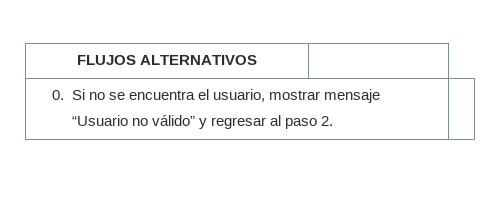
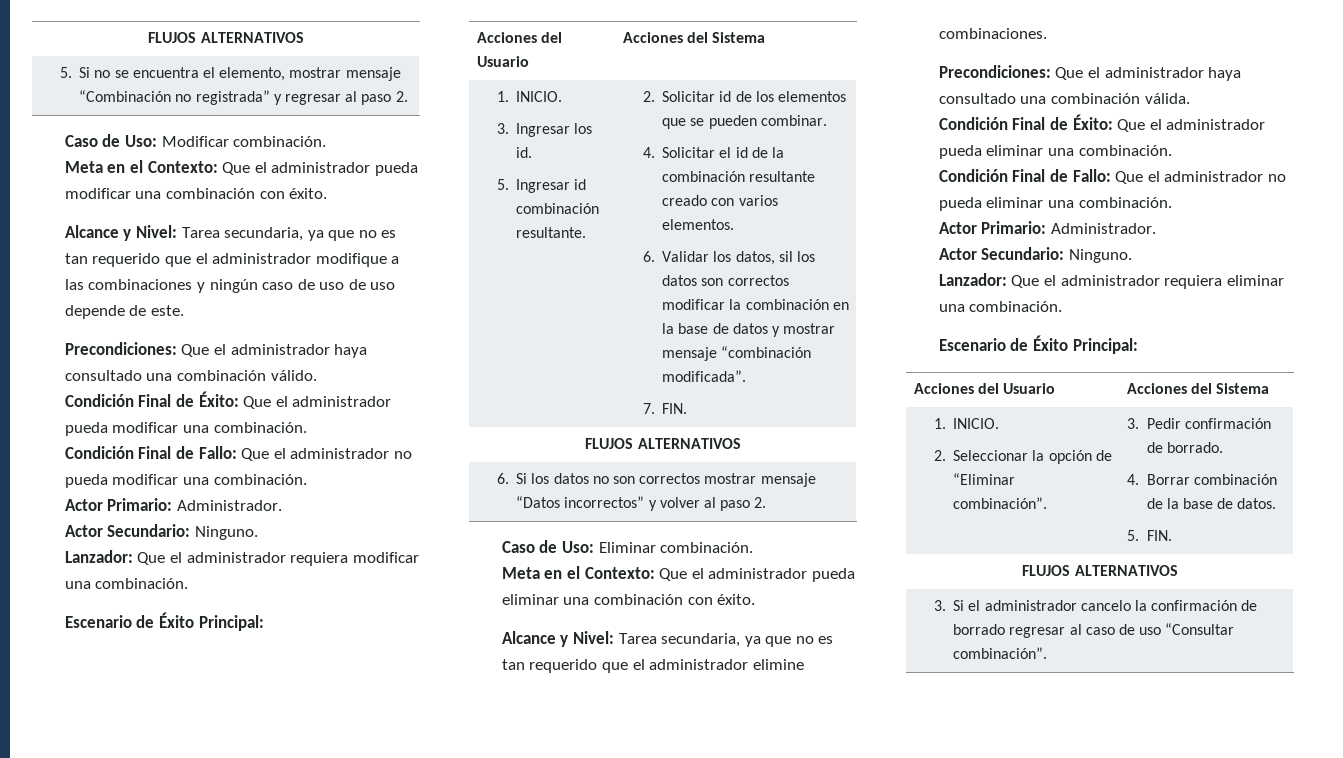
[76,55,258,65] [52,90,65,100] FLUJOS ALTERNATIVOS | // 0. -> [148,32,304,43] [59,67,72,78] FLUJOS ALTERNATIVOS // 5.
[212,89,380,103] [71,115,195,126] usuario, mostrar mensaje “Usuario no válido” -> [219,67,401,81] [79,90,270,105] elemento, mostrar mensaje “Combinación no registrada”
(333, 121) | -> [64,134,327,147] [64,160,418,176] [64,188,328,199] [64,225,397,241] [64,253,400,267] [64,279,396,293] [64,305,184,319] [64,342,368,358] [64,370,317,381] [64,391,392,409] [64,422,307,436] [64,446,412,461] [64,474,307,488] [64,498,282,511] [64,524,258,540] [64,550,419,566] [64,578,189,589] [64,612,264,631] [476,32,563,43] [476,56,529,67] [622,32,766,43] [496,91,563,102] [496,123,593,137] [516,147,533,158] [496,179,587,193] [516,203,600,214] [516,227,587,238] [642,91,846,102] [662,115,827,129] [642,147,784,158] [662,171,816,182] [662,195,778,206] [662,219,735,230] [642,251,815,265] [662,275,789,286] [662,299,849,310] [662,323,836,337] [662,346,812,361] [662,370,747,382] [642,403,688,414] [585,438,741,449] [496,473,816,487] [516,496,767,511] [501,540,754,553] [501,566,855,582] [501,594,756,605] [501,631,834,647] [501,659,804,673] [938,28,1047,39] [938,65,1242,81] [938,93,1190,104] [938,114,1266,132] [938,145,1172,159] [938,169,1286,184] [938,197,1172,211] [938,221,1156,234] [938,247,1132,263] [938,273,1284,289] [938,301,1063,312] [938,335,1138,354] [913,383,1056,394] [1126,383,1270,394] [933,418,1000,429] [933,450,1112,464] [953,473,1016,485] [953,497,1048,509] [1126,418,1271,429] [1146,442,1223,453] [1126,474,1277,485] [1146,498,1277,509] [1126,530,1172,541] [1022,565,1178,576] [933,600,1258,611] [953,623,1235,638] [953,647,1048,659] // Caso de Uso: Modificar combinación. // Meta en el Contexto: Que el administrador pueda modificar una combinación con éxito. // Alcance y Nivel: Tarea secundaria, ya que no es tan requerido que el administrador modifique a las combinaciones y ningún caso de uso de uso depende de este. // Precondiciones: Que el administrador haya consultado una combinación válido. // Condición Final de Éxito: Que el administrador pueda modificar una combinación. // Condición Final de Fallo: Que el administrador no pueda modificar una combinación. // Actor Primario: Administrador. // Actor Secundario: Ninguno. // Lanzador: Que el administrador requiera modificar una combinación. // Escenario de Éxito Principal: // Acciones del Usuario | Acciones del Sistema // 1. INICIO. // 3. Ingresar los id. // 5. Ingresar id combinación resultante. | 2. Solicitar id de los elementos que se pueden combinar. // 4. Solicitar el id de la combinación resultante creado con varios elementos. // 6. Validar los datos, sil los datos son correctos modificar la combinación en la base de datos y mostrar mensaje “combinación modificada”. // 7. FIN. // FLUJOS ALTERNATIVOS // 6. Si los datos no son correctos mostrar mensaje “Datos incorrectos” y volver al paso 2. // Caso de Uso: Eliminar combinación. // Meta en el Contexto: Que el administrador pueda eliminar una combinación con éxito. // Alcance y Nivel: Tarea secundaria, ya que no es tan requerido que el administrador elimine combinaciones. // Precondiciones: Que el administrador haya consultado una combinación válida. // Condición Final de Éxito: Que el administrador pueda eliminar una combinación. // Condición Final de Fallo: Que el administrador no pueda eliminar una combinación. // Actor Primario: Administrador. // Actor Secundario: Ninguno. // Lanzador: Que el administrador requiera eliminar una combinación. // Escenario de Éxito Principal: // Acciones del Usuario | Acciones del Sistema // 1. INICIO. // 2. Seleccionar la opción de “Eliminar combinación”. | 3. Pedir confirmación de borrado. // 4. Borrar combinación de la base de datos. // 5. FIN. // FLUJOS ALTERNATIVOS // 3. Si el administrador cancelo la confirmación de borrado regresar al caso de uso “Consultar combinación”.

